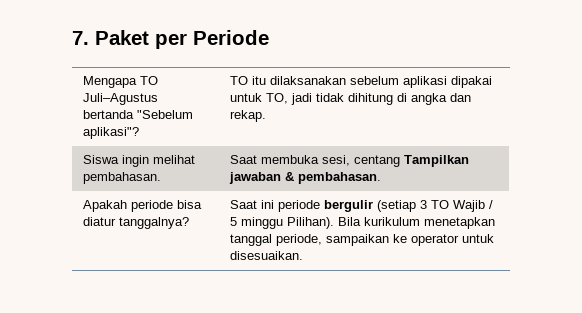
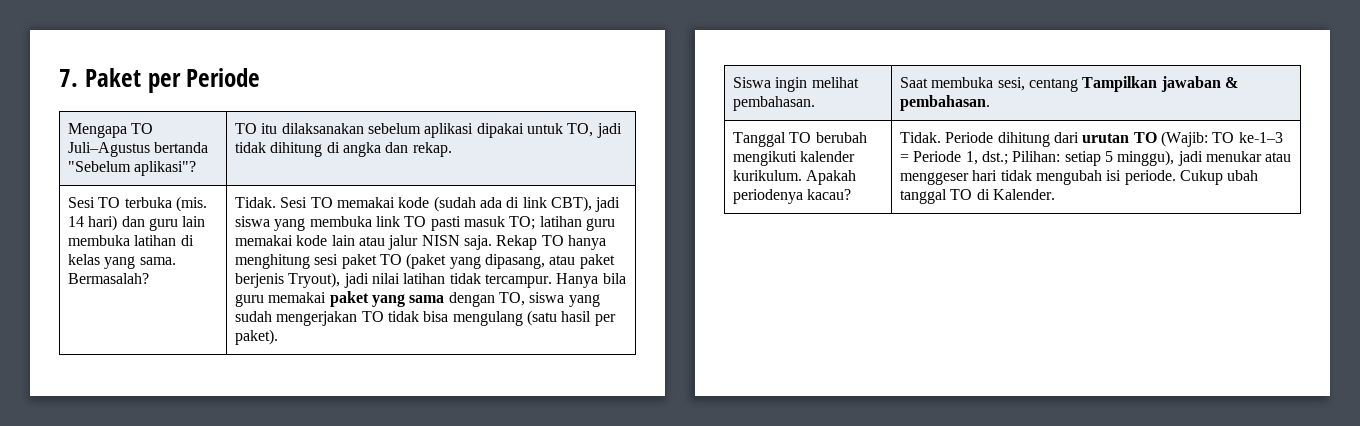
(266, 116) none -> [67,196,207,212] [67,215,206,231] [67,235,194,246] [67,254,176,269] [67,273,149,284] [234,196,621,212] [234,216,615,231] [234,235,606,250] [234,253,615,269] [234,272,626,288] [234,291,600,307] [234,310,616,326] [234,329,278,345] // Sesi TO terbuka (mis. 14 hari) dan guru lain membuka latihan di kelas yang sama. Bermasalah? | Tidak. Sesi TO memakai kode (sudah ada di link CBT), jadi siswa yang membuka link TO pasti masuk TO; latihan guru memakai kode lain atau jalur NISN saja. Rekap TO hanya menghitung sesi paket TO (paket yang dipasang, atau paket berjenis Tryout), jadi nilai latihan tidak tercampur. Hanya bila guru memakai paket yang sama dengan TO, siswa yang sudah mengerjakan TO tidak bisa mengulang (satu hasil per paket).
[82,200,202,212] [82,217,189,229] [229,200,493,212] [229,217,495,229] [229,234,494,246] [229,251,303,260] Apakah periode bisa diatur tanggalnya? | Saat ini periode bergulir (setiap 3 TO Wajib / 5 minggu Pilihan). Bila kurikulum menetapkan tanggal periode, sampaikan ke operator untuk disesuaikan. -> [732,132,867,147] [732,151,856,166] [732,170,857,185] [732,189,852,204] [899,131,1283,147] [899,150,1292,166] [899,170,1259,185] [899,189,1055,204] Tanggal TO berubah mengikuti kalender kurikulum. Apakah periodenya kacau? | Tidak. Periode dihitung dari urutan TO (Wajib: TO ke-1–3 = Periode 1, dst.; Pilihan: setiap 5 minggu), jadi menukar atau menggeser hari tidak mengubah isi periode. Cukup ubah tanggal TO di Kalender.

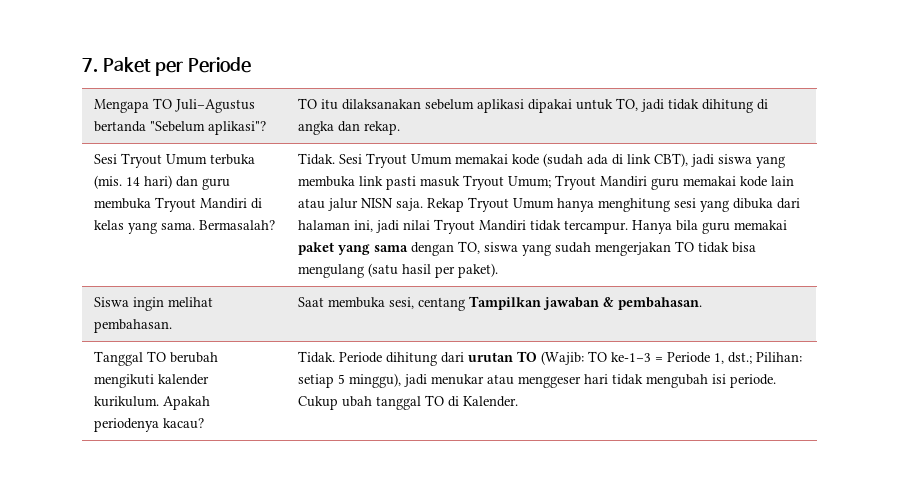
[98,197,121,208] TO -> [120,153,207,168] Tryout Umum
[182,216,206,227] [67,235,177,246] lain membuka latihan -> [93,197,247,212] membuka Tryout Mandiri
[310,197,333,208] TO -> [365,153,452,168] Tryout Umum
[404,216,427,227] TO -> (383, 181) none
[509,216,582,230] TO; latihan -> [462,175,647,190] Tryout Umum; Tryout Mandiri
[541,235,564,246] TO -> [467,197,554,212] Tryout Umum
[341,253,615,269] [234,272,446,288] paket TO (paket yang dipasang, atau paket berjenis Tryout), jadi nilai latihan -> [699,198,800,212] [297,219,526,234] yang dibuka dari halaman ini, jadi nilai Tryout Mandiri

